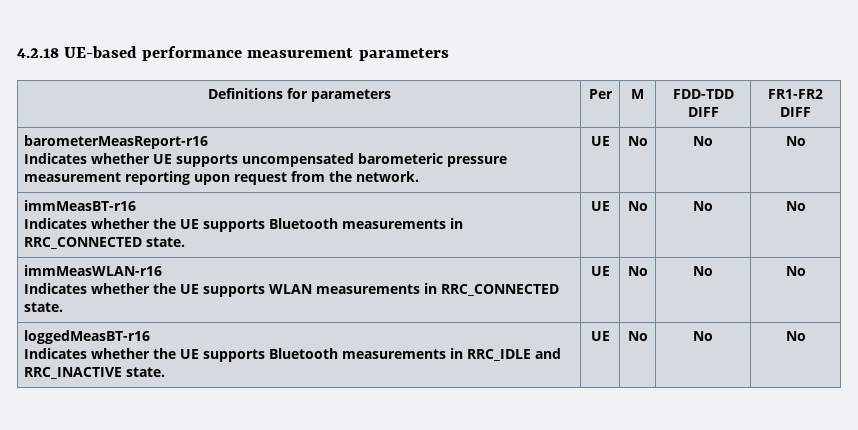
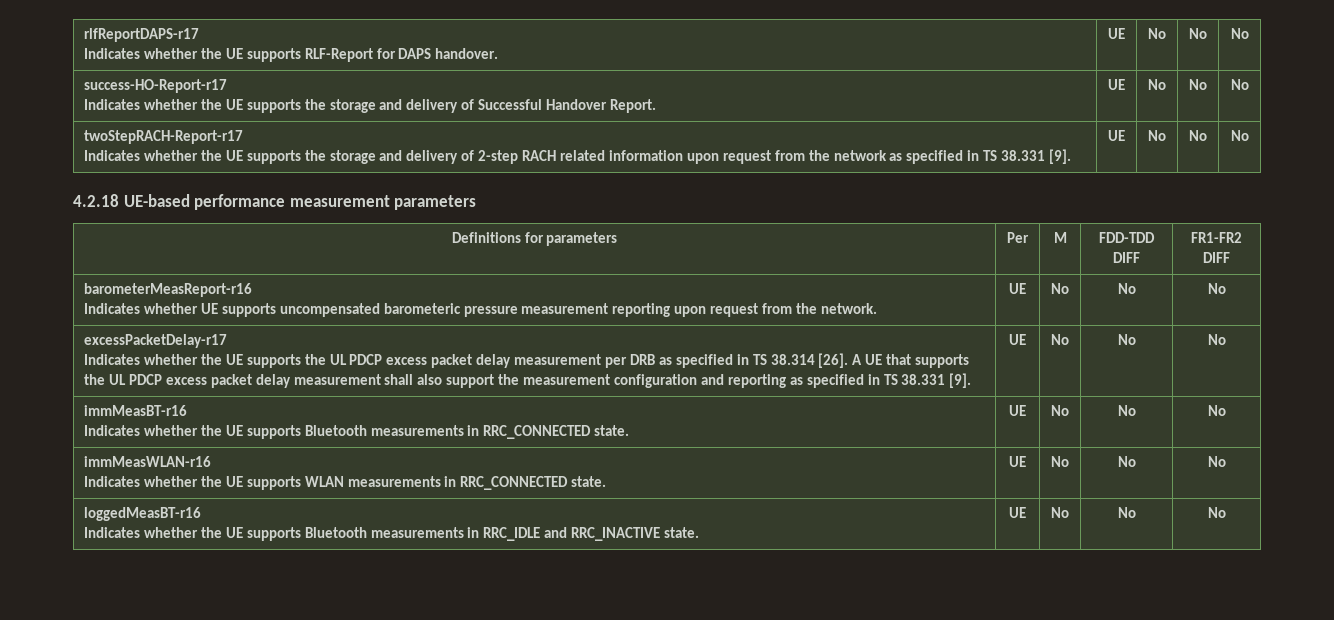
(17, 53) none -> [84,28,200,42] [84,48,499,62] [1108,28,1125,39] [1148,28,1166,39] [1189,28,1207,39] [1230,28,1249,39] [84,79,228,93] [84,99,657,113] [1108,79,1125,90] [1148,79,1166,90] [1189,79,1207,90] [1230,79,1249,90] [84,130,244,144] [84,149,1072,164] [1108,130,1125,141] [1148,130,1166,141] [1189,130,1207,141] [1230,130,1249,141] rlfReportDAPS-r17 // Indicates whether the UE supports RLF-Report for DAPS handover. | UE | No | No | No // success-HO-Report-r17 // Indicates whether the UE supports the storage and delivery of Successful Handover Report. | UE | No | No | No // twoStepRACH-Report-r17 // Indicates whether the UE supports the storage and delivery of 2-step RACH related information upon request from the network as specified in TS 38.331 [9]. | UE | No | No | No //
(806, 141) none -> [84,334,228,348] [84,353,970,368] [84,373,972,388] [1009,334,1026,345] [1051,334,1069,345] [1117,334,1136,345] [1207,334,1226,345] // excessPacketDelay-r17 // Indicates whether the UE supports the UL PDCP excess packet delay measurement per DRB as specified in TS 38.314 [26]. A UE that supports the UL PDCP excess packet delay measurement shall also support the measurement configuration and reporting as specified in TS 38.331 [9]. | UE | No | No | No

